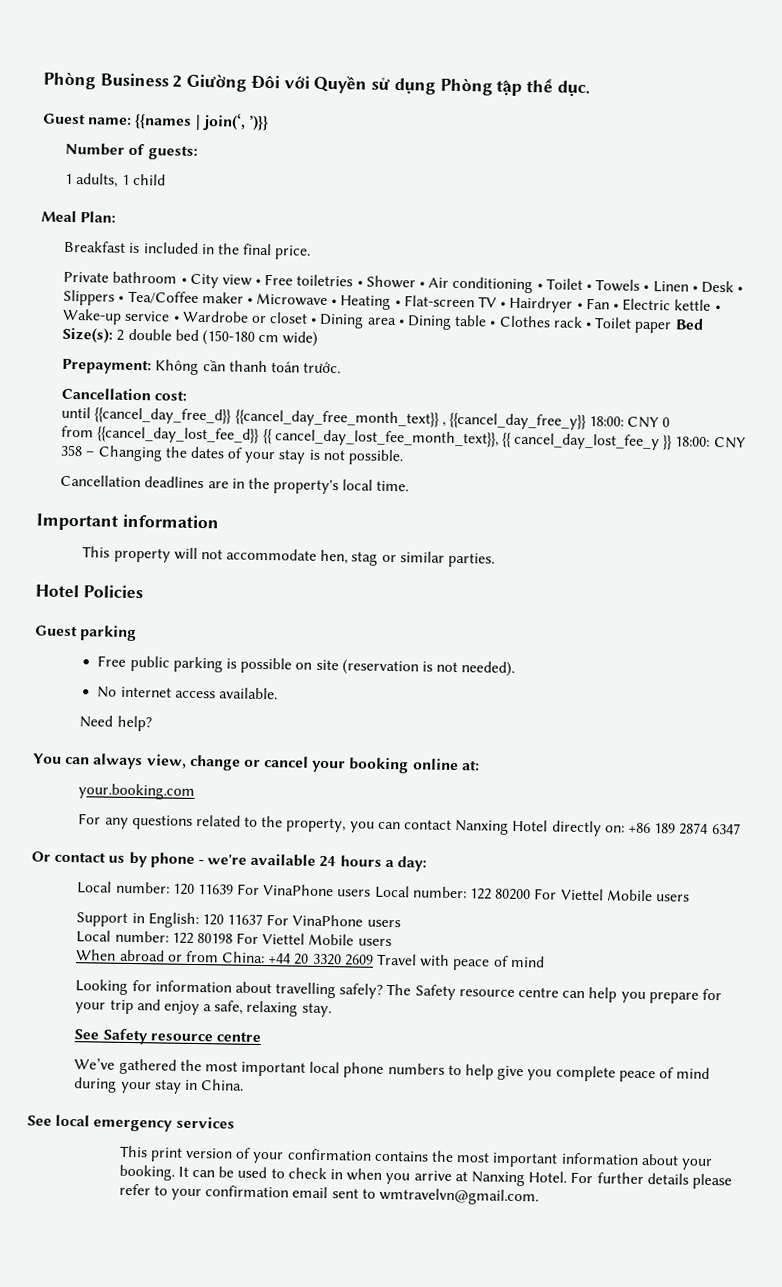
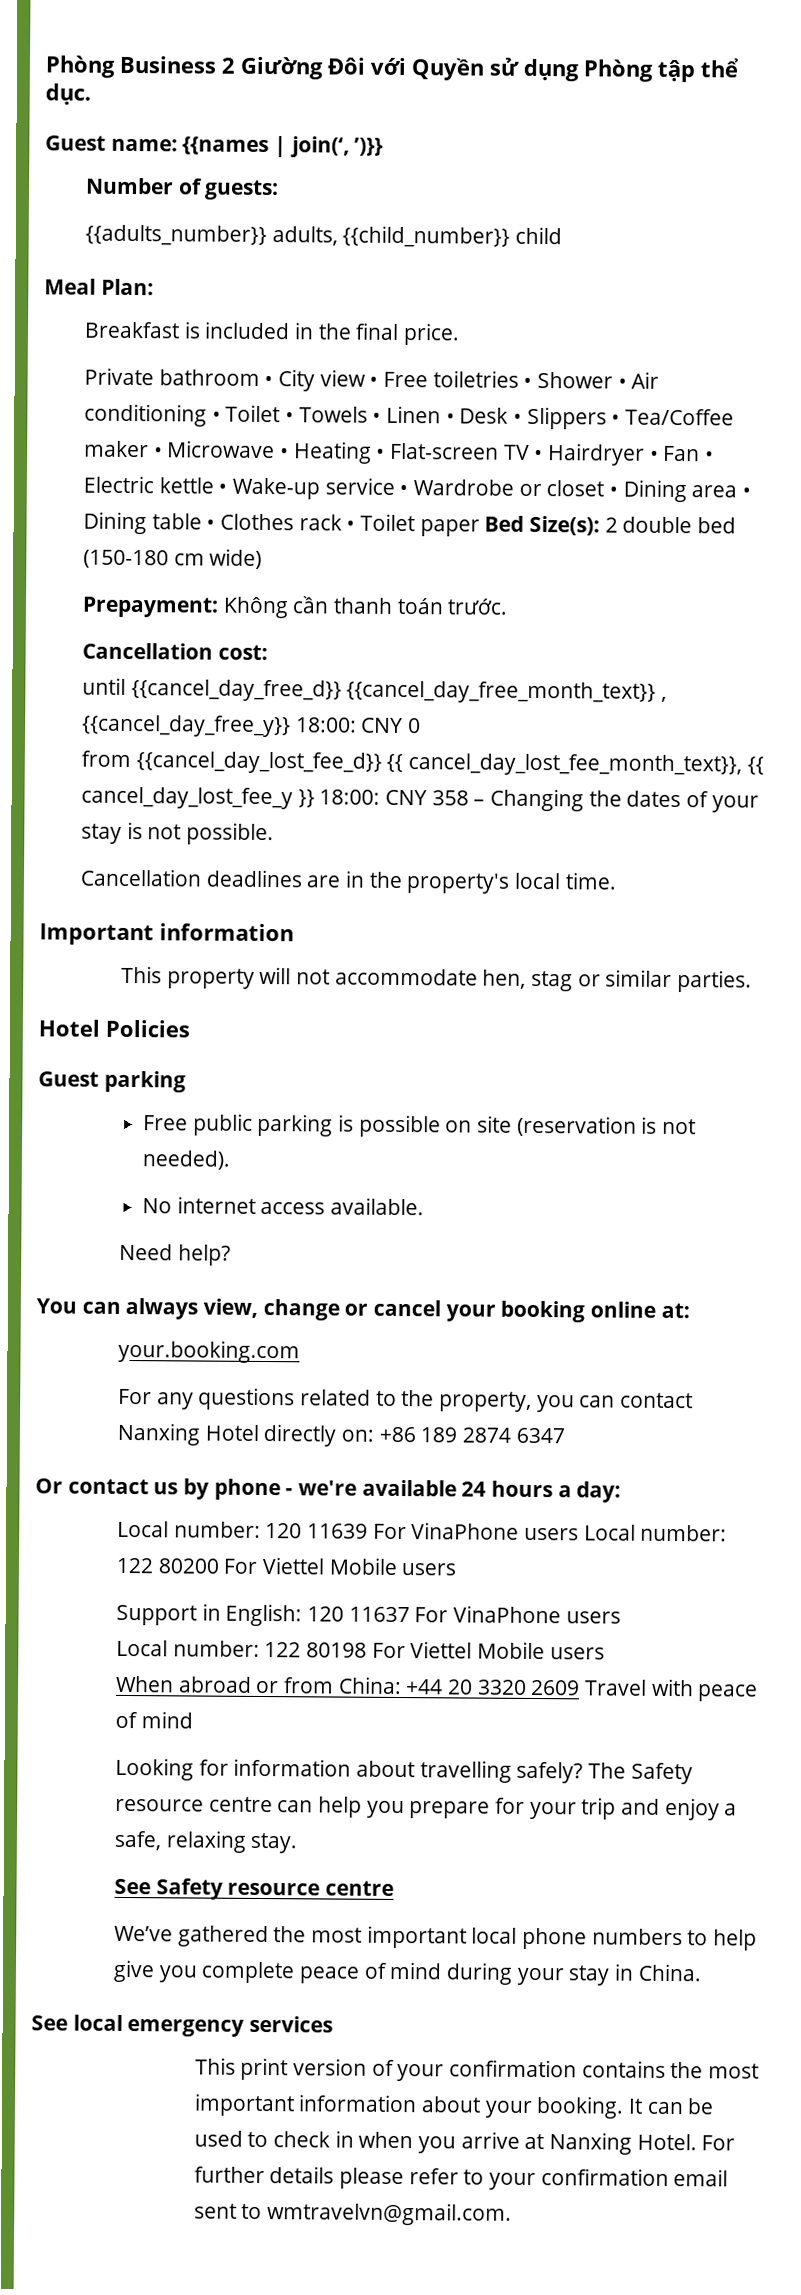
[65,173,130,188] 1 adults, 1 -> [84,224,511,248] {{adults_number}} adults, {{child_number}}

